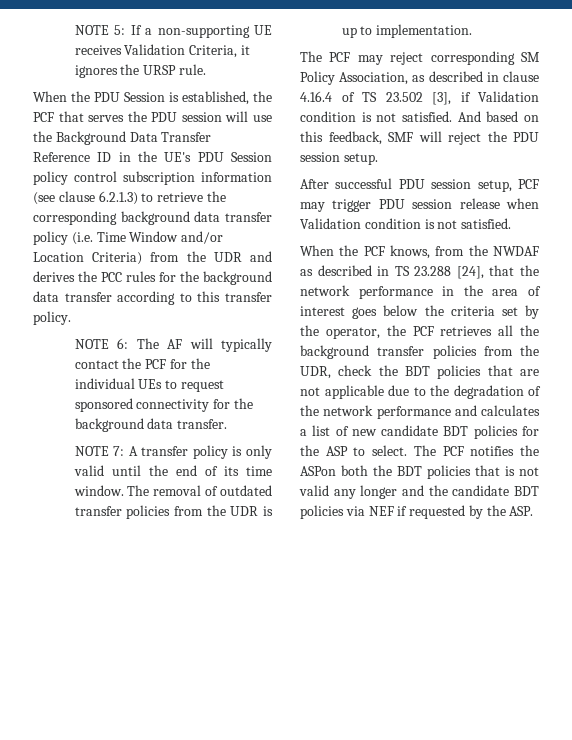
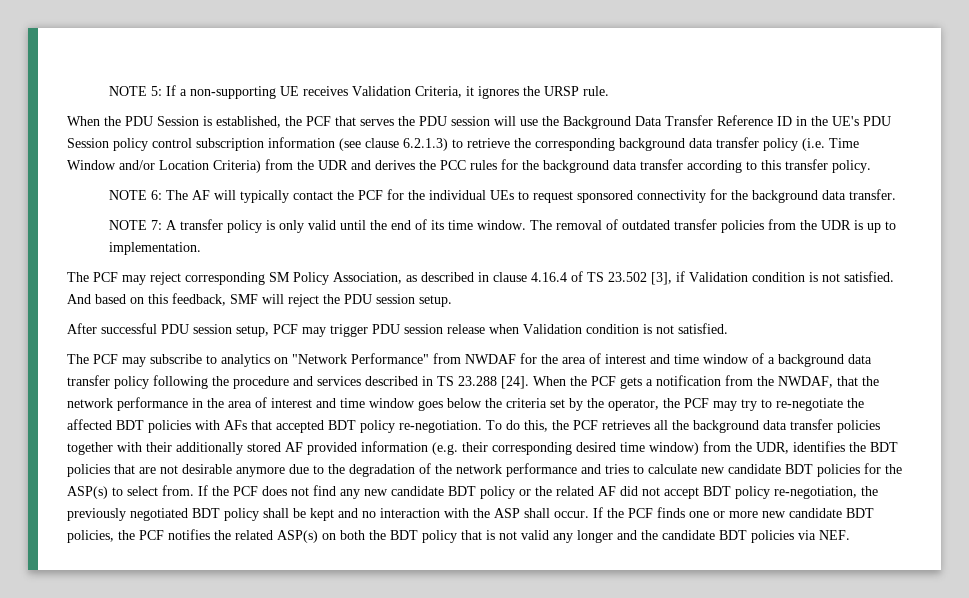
[300,245,539,259] [300,265,484,279] When the PCF knows, from the NWDAF as described in TS 23.288 [24], -> [67,353,872,367] [67,375,833,389] The PCF may subscribe to analytics on "Network Performance" from NWDAF for the area of interest and time window of a background data transfer policy following the procedure and services described in TS 23.288 [24]. When the PCF gets a notification from the NWDAF,
(345, 311) none -> [316,398,415,408] and time window
(434, 331) none -> [713,398,864,411] [67,419,598,433] may try to re-negotiate the affected BDT policies with AFs that accepted BDT policy re-negotiation. To do this, the PCF
[377,345,477,359] transfer policies -> [763,419,880,433] [67,441,699,455] data transfer policies together with their additionally stored AF provided information (e.g. their corresponding desired time window)
[338,365,373,376] check -> [793,441,845,452] identifies
[324,385,384,399] applicable -> [182,464,285,477] desirable anymore
[481,405,540,416] [300,425,349,436] calculates a list of -> [605,464,697,474] tries to calculate
[325,445,539,456] [300,466,336,476] ASP to select. The PCF notifies the ASPon -> [67,485,878,499] [67,507,874,521] [67,529,336,543] ASP(s) to select from. If the PCF does not find any new candidate BDT policy or the related AF did not accept BDT policy re-negotiation, the previously negotiated BDT policy shall be kept and no interaction with the ASP shall occur. If the PCF finds one or more new candidate BDT policies, the PCF notifies the related ASP(s) on
[427,465,471,479] policies -> [422,530,457,543] policy
[368,505,534,519] NEF if requested by the ASP. -> [819,530,850,540] NEF.

